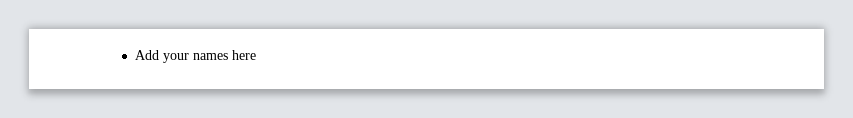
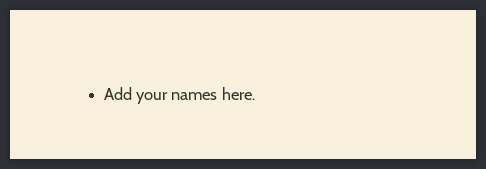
[231,50,256,60] here -> [221,87,255,100] here.

